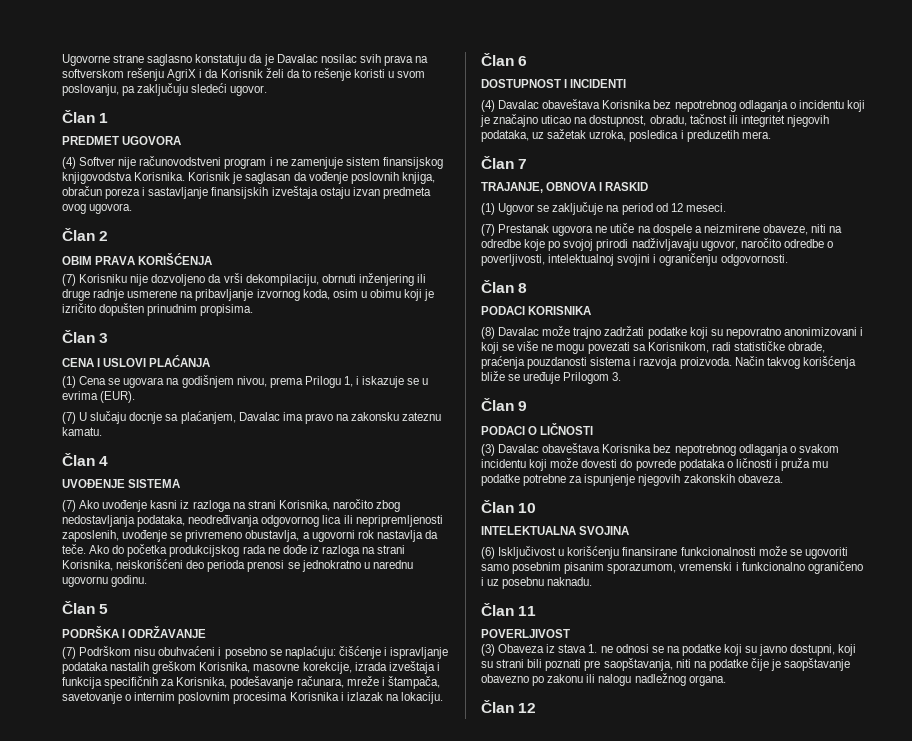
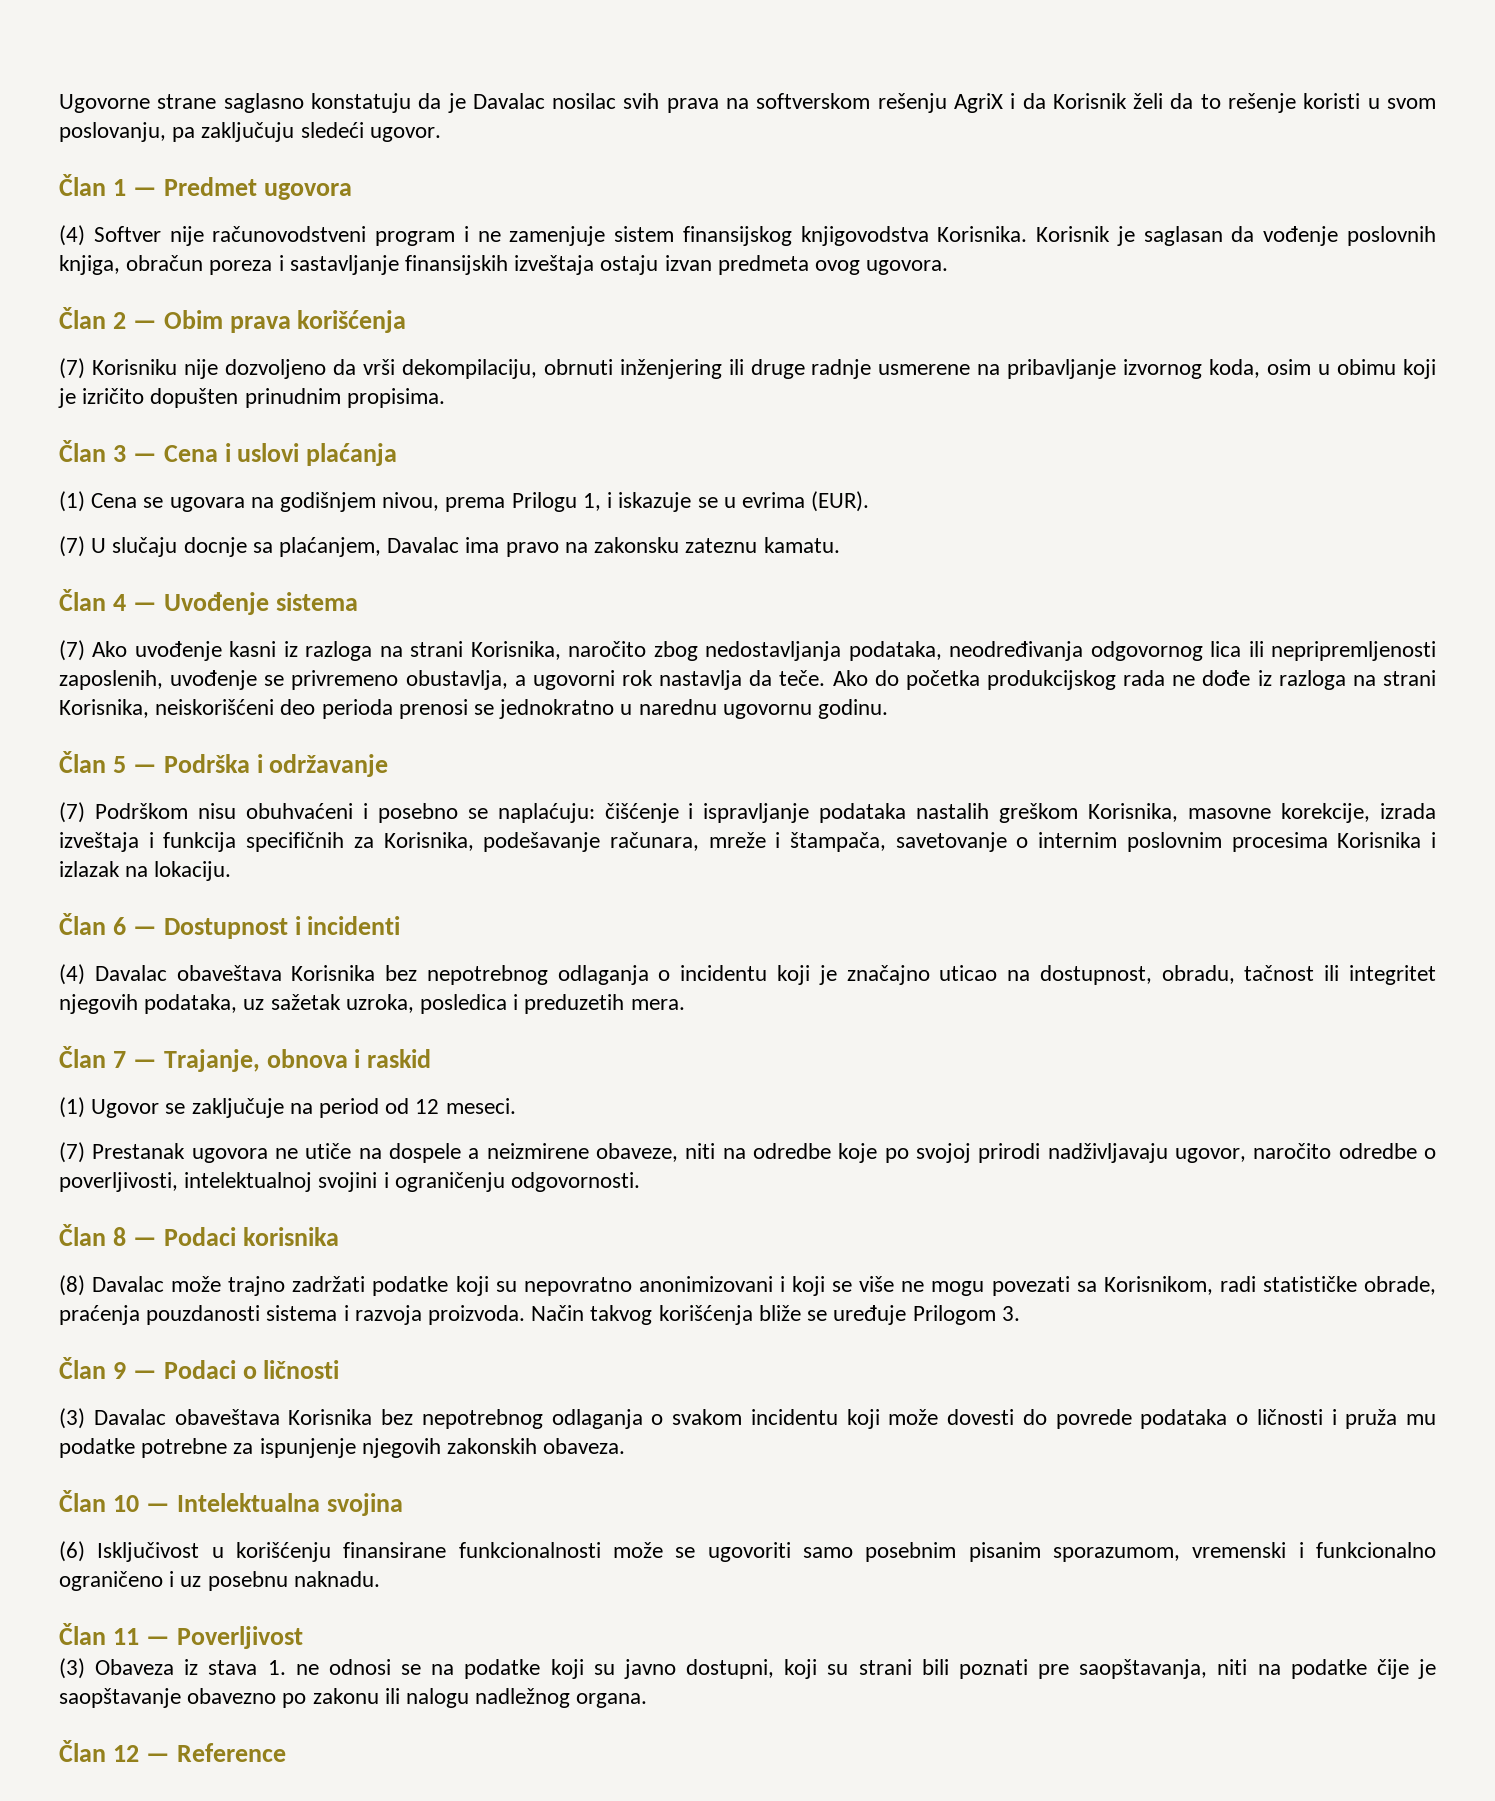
[62,136,182,145] // PREDMET UGOVORA -> [132,177,352,200] — Predmet ugovora
[62,253,213,265] // OBIM PRAVA KORIŠĆENJA -> [132,310,407,333] — Obim prava korišćenja
[62,355,211,367] // CENA I USLOVI PLAĆANJA -> [132,443,398,466] — Cena i uslovi plaćanja
[62,479,181,488] // UVOĐENJE SISTEMA -> [132,592,358,615] — Uvođenje sistema
[62,626,207,638] // PODRŠKA I ODRŽAVANJE -> [132,754,389,777] — Podrška i održavanje
[481,79,627,88] // DOSTUPNOST I INCIDENTI -> [132,916,401,939] — Dostupnost i incidenti
[481,182,649,193] // TRAJANJE, OBNOVA I RASKID -> [132,1049,432,1072] — Trajanje, obnova i raskid
[481,306,592,315] // PODACI KORISNIKA -> [132,1227,339,1246] — Podaci korisnika
[481,423,594,435] // PODACI O LIČNOSTI -> [132,1360,340,1379] — Podaci o ličnosti
[481,526,630,535] // INTELEKTUALNA SVOJINA -> [145,1493,403,1516] — Intelektualna svojina
[481,629,570,638] // POVERLJIVOST -> [145,1626,303,1649] — Poverljivost
(537, 708) none -> [145,1743,286,1762] — Reference

